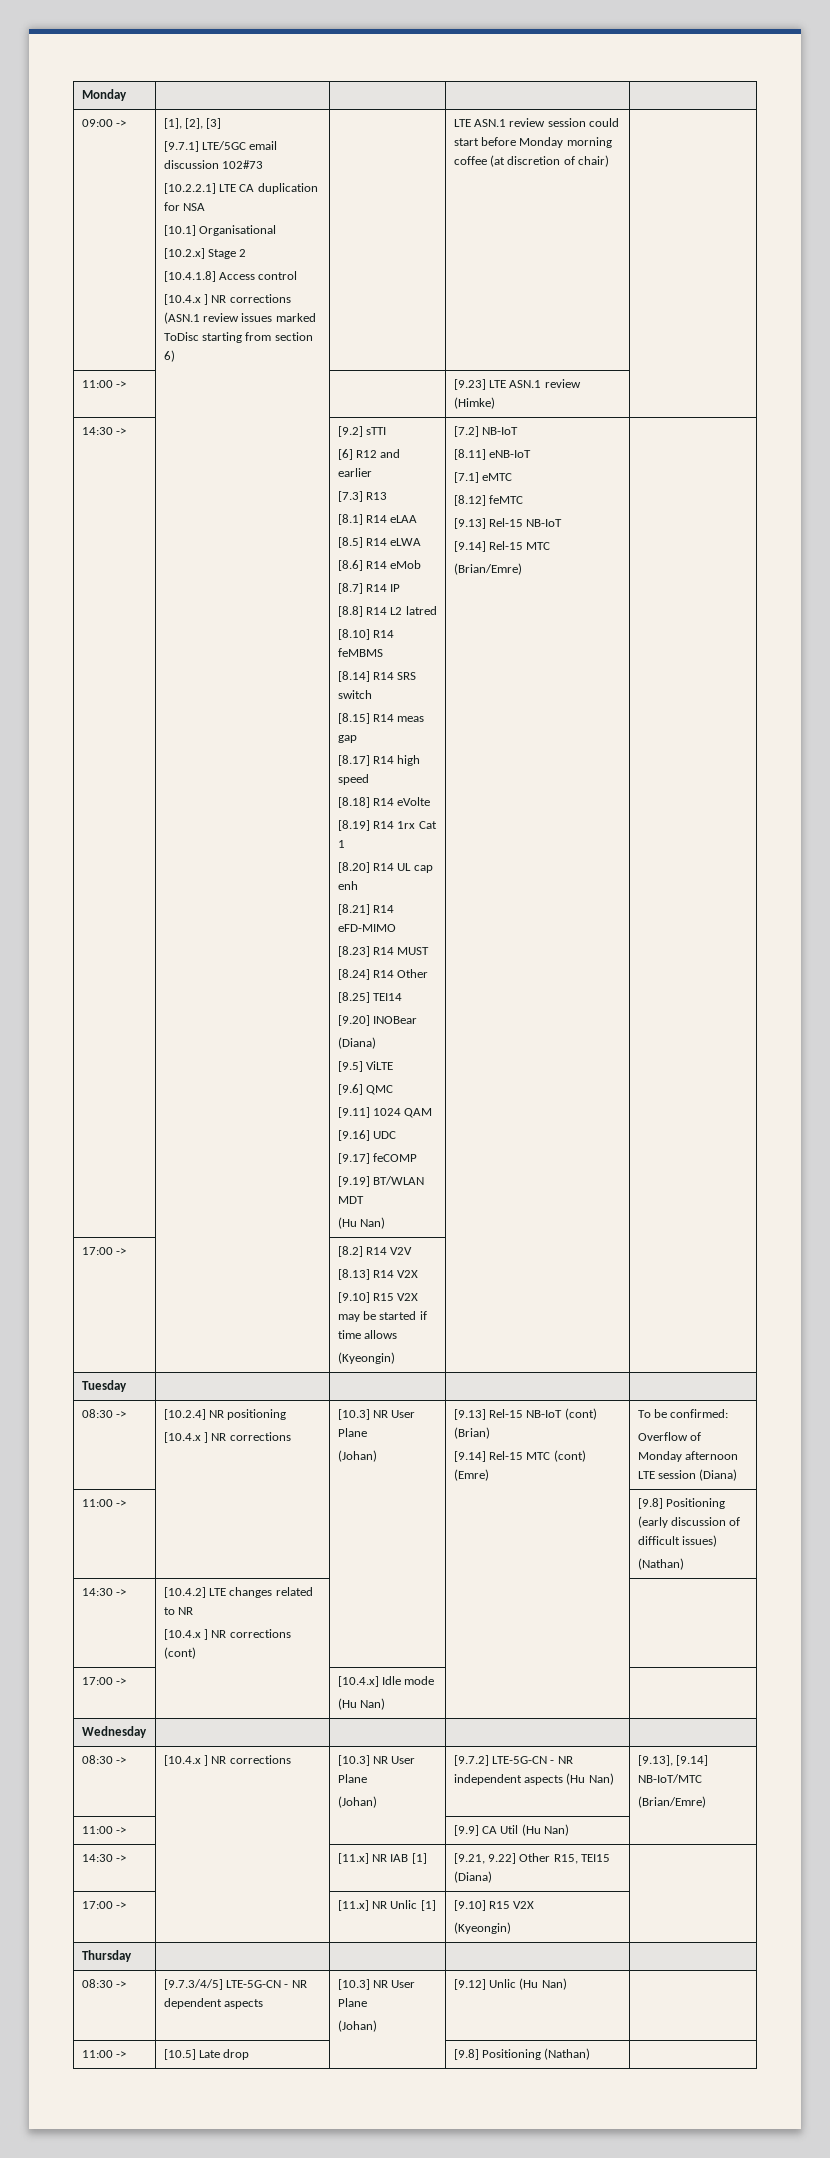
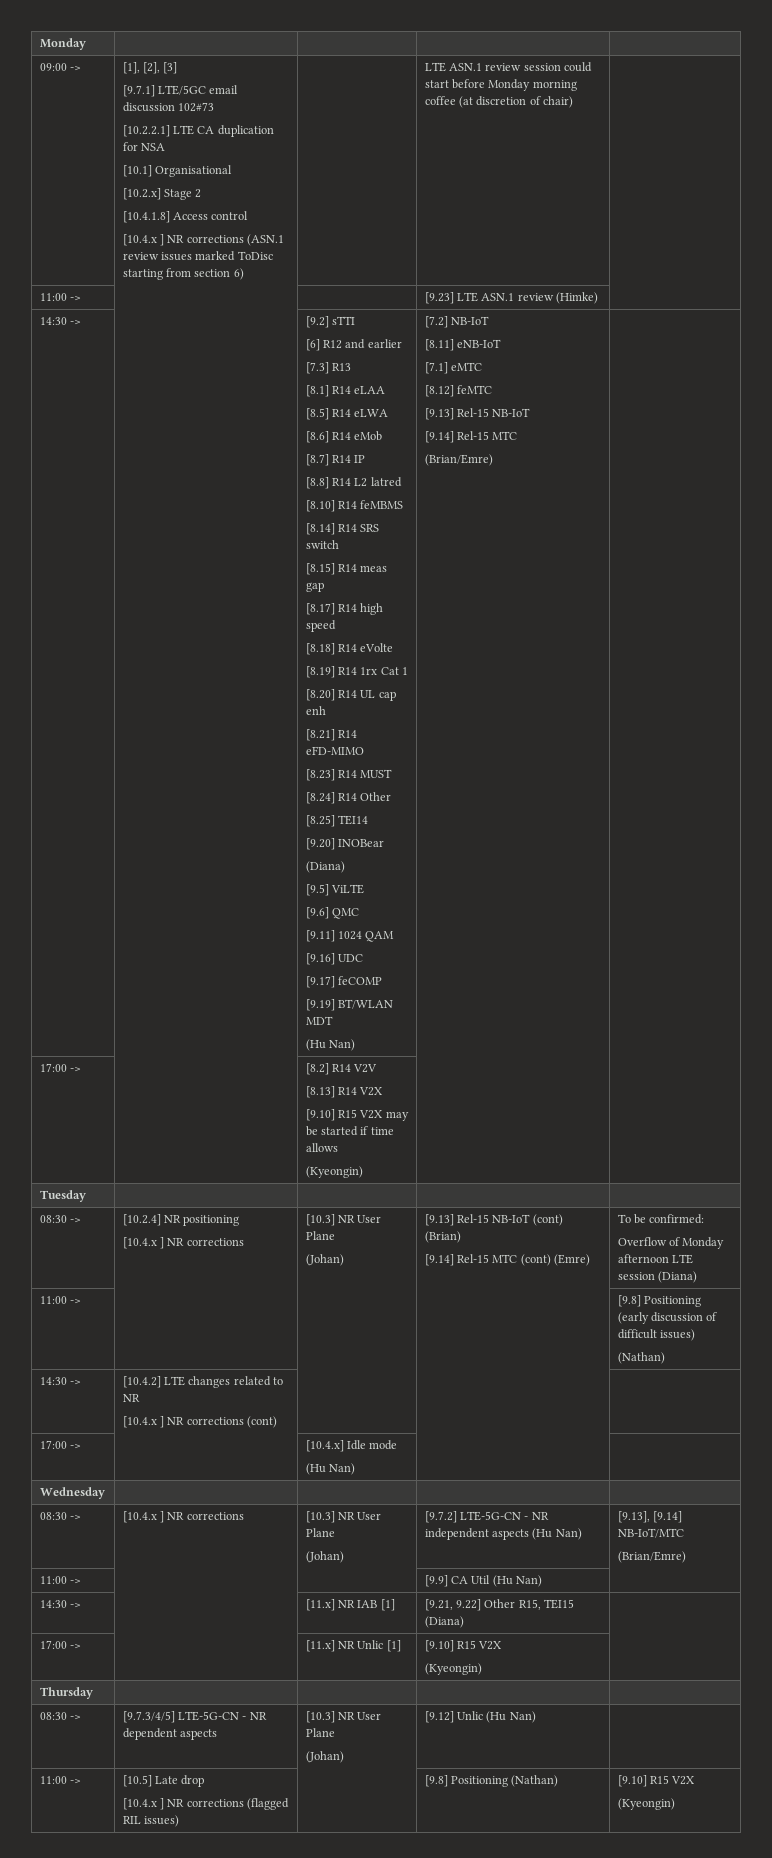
(250, 2054) none -> [122,1798,290,1810] [122,1815,179,1827] // [10.4.x ] NR corrections (flagged RIL issues)
(591, 2054) none -> [617,1775,696,1787] [617,1798,675,1810] [9.10] R15 V2X // (Kyeongin)

